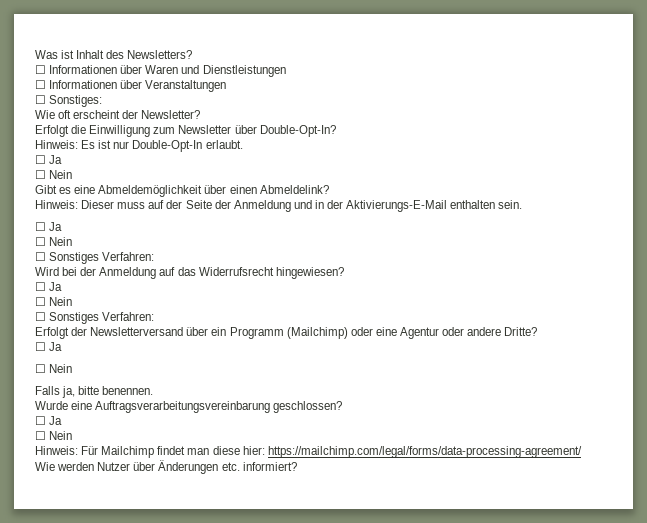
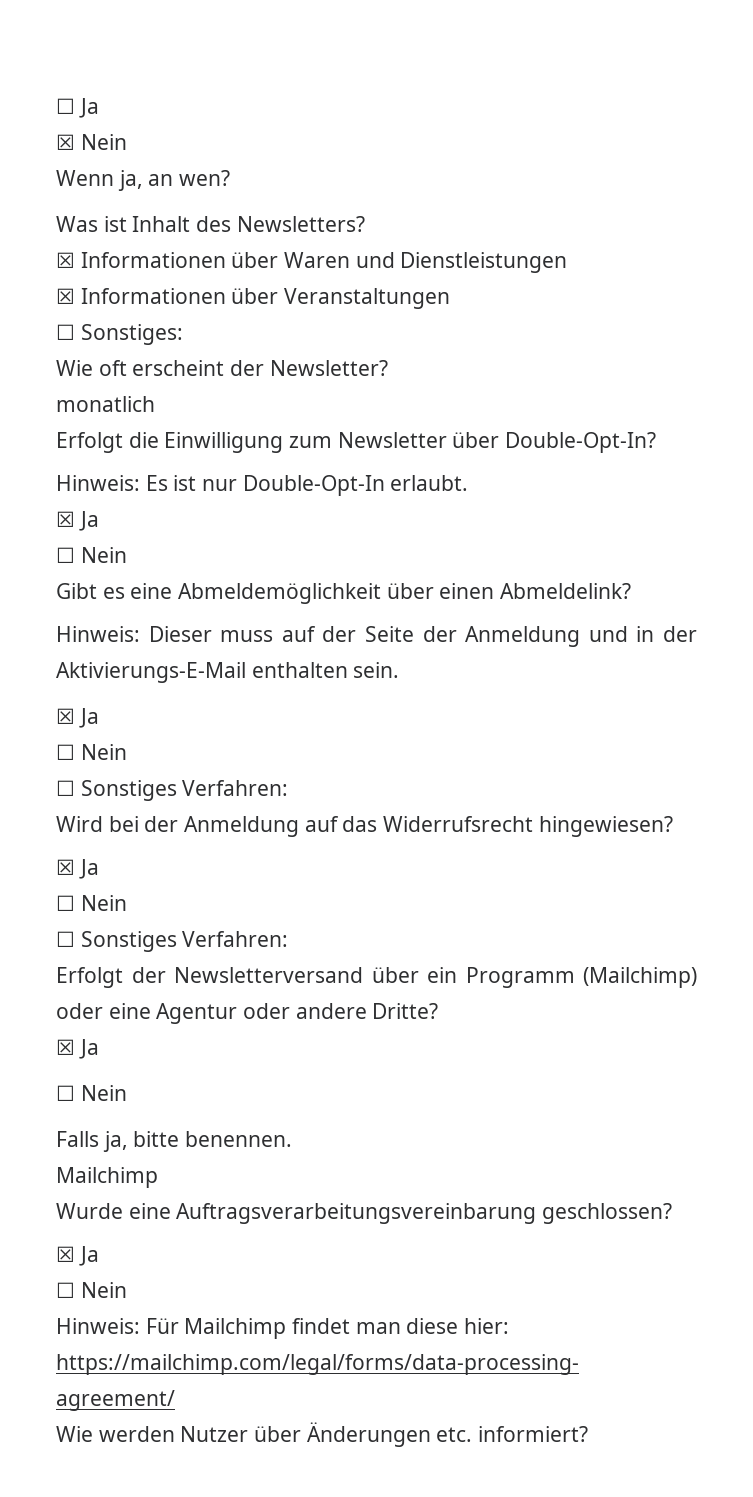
(35, 54) none -> [56,98,99,118] [56,134,127,150] [56,170,231,191] ☐ Ja // ☒ Nein // Wenn ja, an wen? //
[35,65,46,74] ☐ -> [56,252,75,268] ☒
[35,80,46,89] ☐ -> [56,288,75,304] ☒
(201, 114) none -> [56,396,155,412] // monatlich
[35,155,46,164] ☐ -> [56,511,75,527] ☒
[35,222,46,231] ☐ -> [56,708,75,724] ☒
[35,282,46,291] ☐ -> [56,859,75,875] ☒
[35,342,46,351] ☐ -> [56,1039,75,1055] ☒
(154, 390) none -> [56,1167,158,1188] // Mailchimp
[35,416,46,425] ☐ -> [56,1246,75,1262] ☒

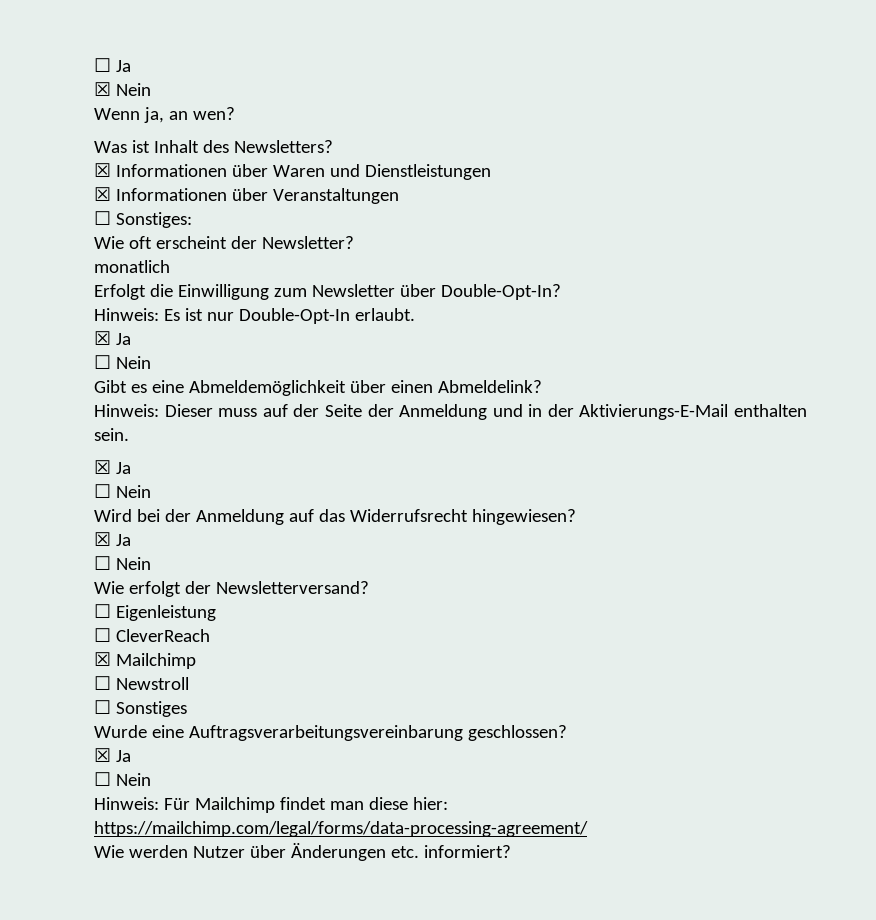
[56,780,289,801] // ☐ Sonstiges Verfahren: -> (151, 491) none
[56,931,289,952] [56,967,697,988] [56,1003,439,1024] [56,1039,99,1059] [56,1085,127,1101] [56,1131,293,1152] [56,1167,158,1188] ☐ Sonstiges Verfahren: // Erfolgt der Newsletterversand über ein Programm (Mailchimp) oder eine Agentur oder andere Dritte? // ☒ Ja // ☐ Nein // Falls ja, bitte benennen. // Mailchimp -> [94,581,369,597] [94,604,216,621] [94,628,210,642] [94,652,196,669] [94,676,189,690] [94,700,187,717] Wie erfolgt der Newsletterversand? // ☐ Eigenleistung // ☐ CleverReach // ☒ Mailchimp // ☐ Newstroll // ☐ Sonstiges

